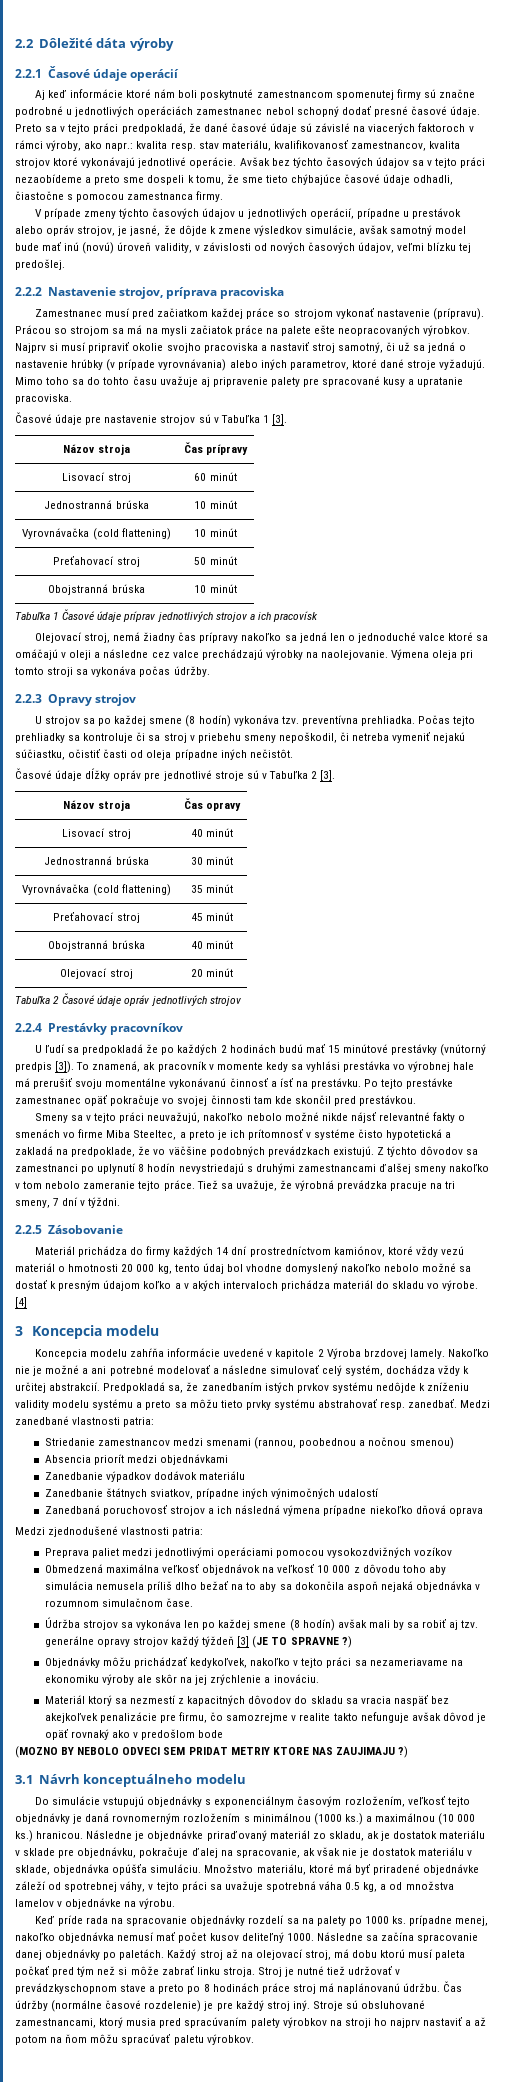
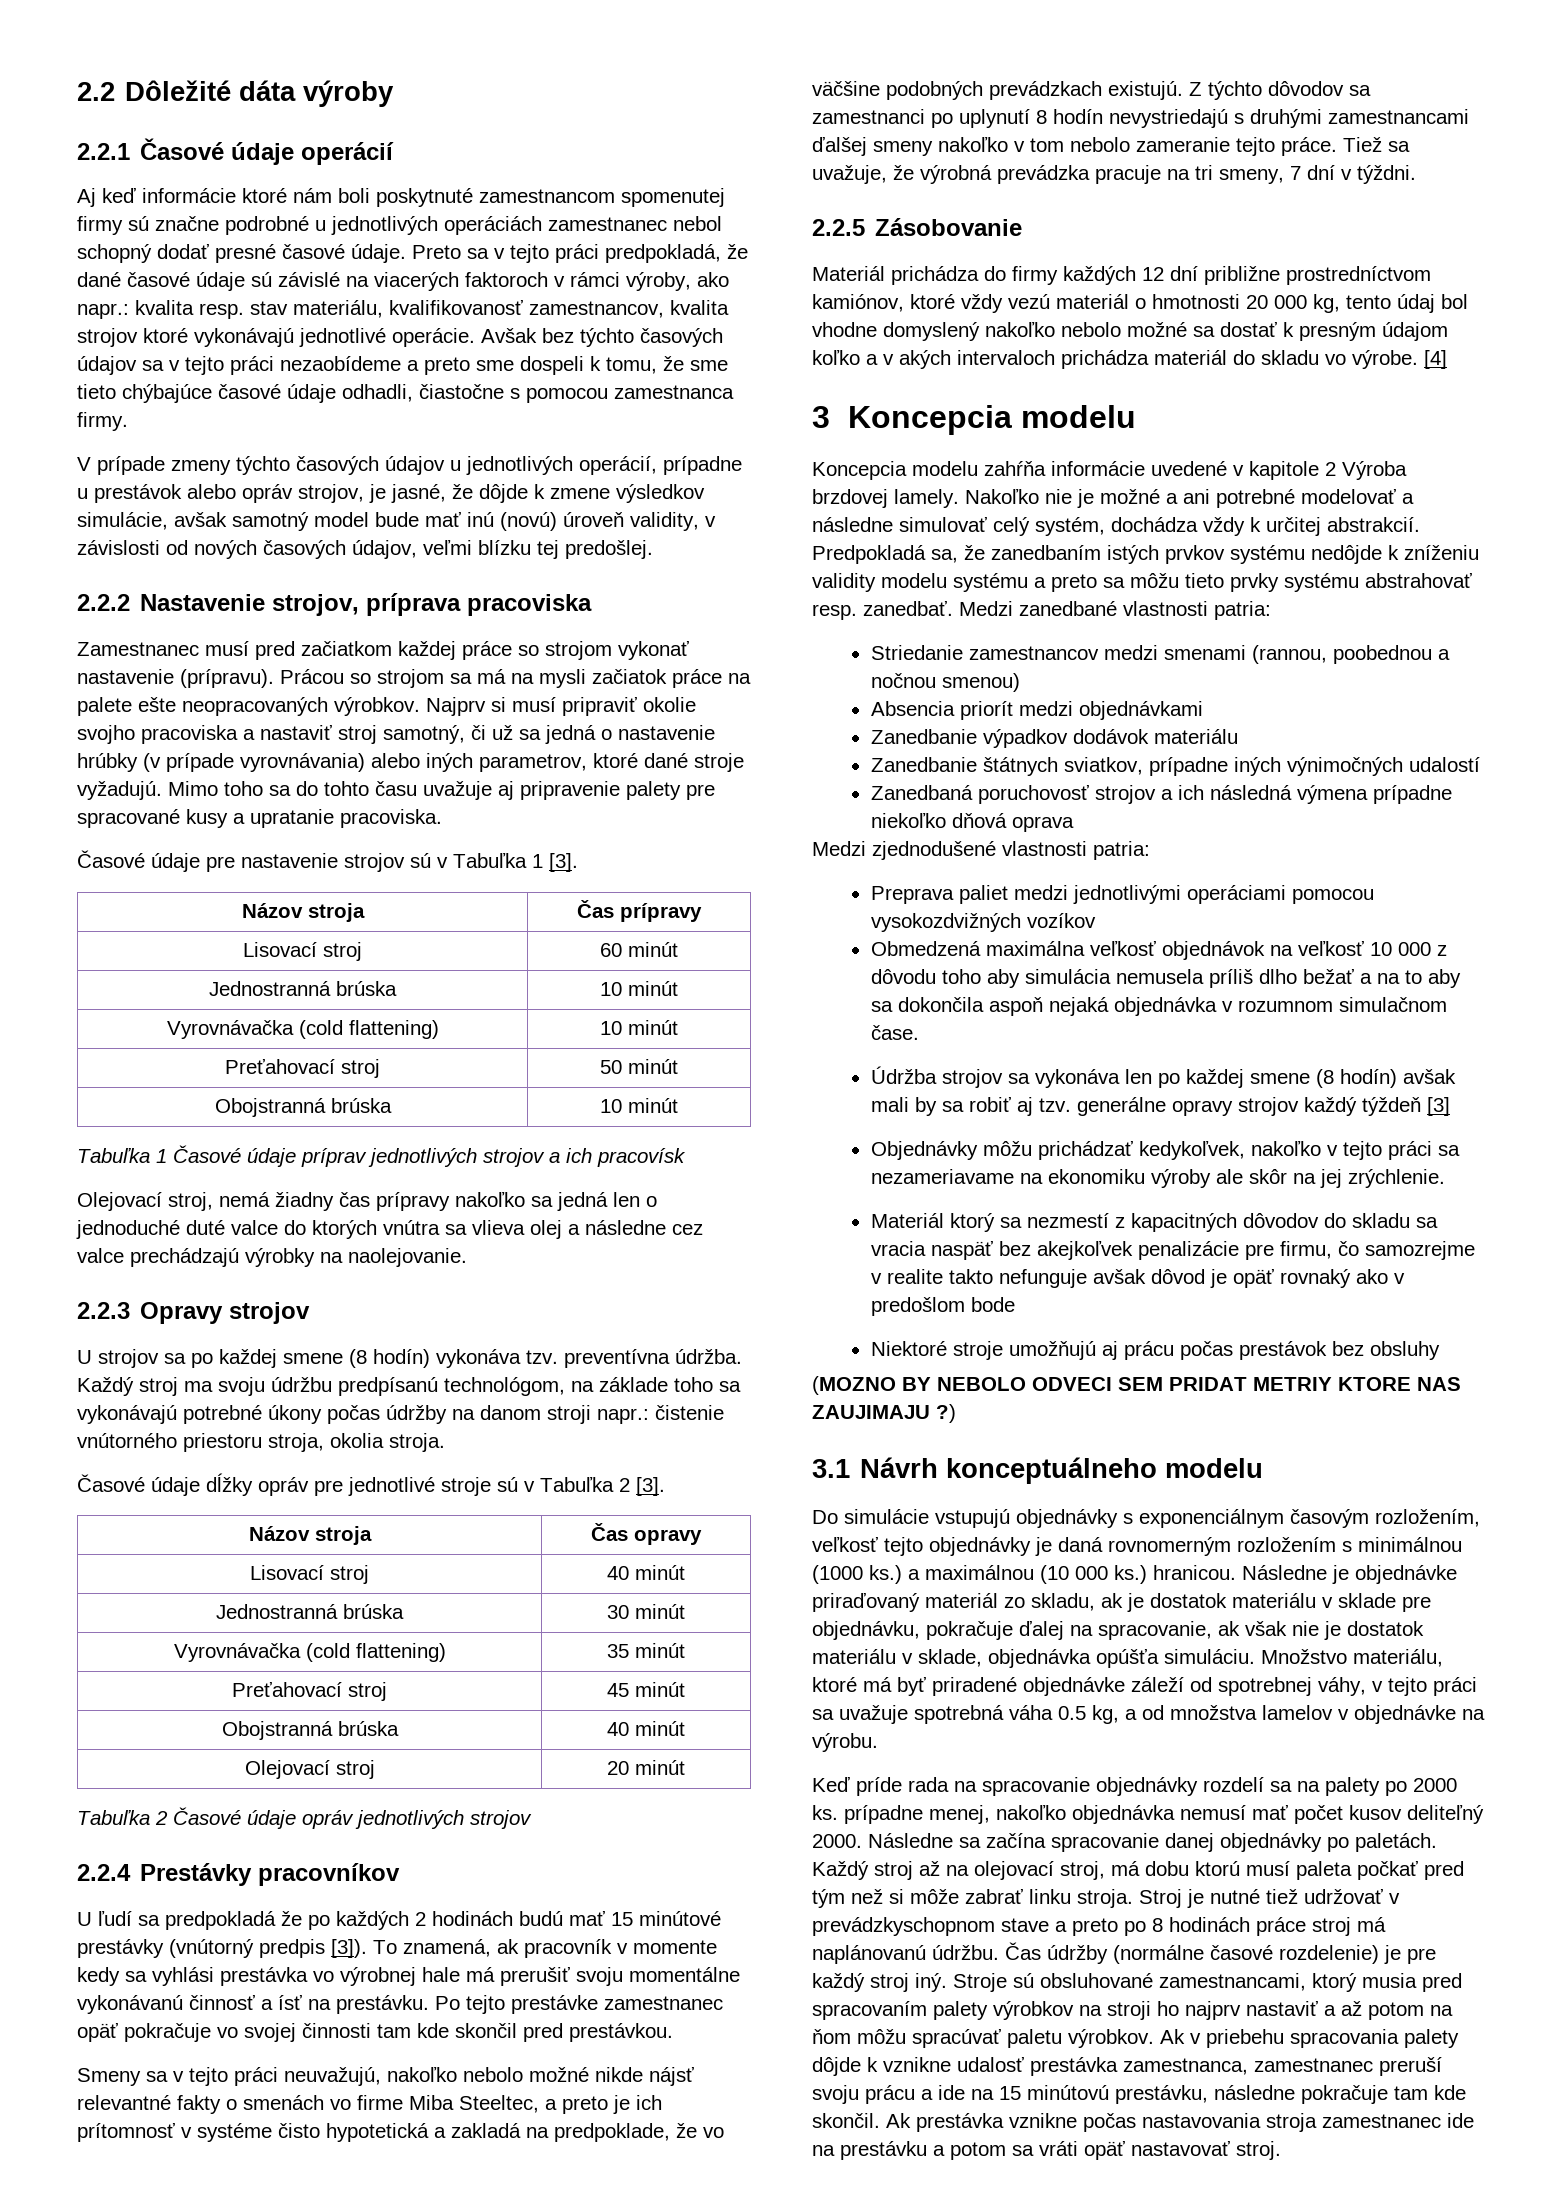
[419,632,489,641] [15,649,92,660] valce ktoré sa omáčajú v oleji -> [186,1220,562,1239] duté valce do ktorých vnútra sa vlieva olej
[391,649,474,660] [15,666,210,677] Výmena oleja pri tomto stroji sa vykonáva počas údržby. -> (467, 1257) none
[360,715,476,726] [15,732,466,743] [15,749,293,760] prehliadka. Počas tejto prehliadky sa kontroluje či sa stroj v priebehu smeny nepoškodil, či netreba vymeniť nejakú súčiastku, očistiť časti od oleja prípadne iných nečistôt. -> [675,1349,742,1364] [77,1377,741,1396] [77,1405,724,1424] [77,1433,445,1452] údržba. Každý stroj ma svoju údržbu predpísanú technológom, na základe toho sa vykonávajú potrebné úkony počas údržby na danom stroji napr.: čistenie vnútorného priestoru stroja, okolia stroja.
[216,1246,248,1255] 14 dní -> [1142,266,1280,285] 12 dní približne
(229, 1585) none -> [1359,973,1372,984] a
[252,1636,352,1648] (JE TO SPRAVNE ?) -> (1450, 1106) none
[210,1674,319,1685] zrýchlenie a inováciu. -> [1347,1169,1445,1188] zrýchlenie.
(224, 1734) none -> [870,1341,1440,1360] // Niektoré stroje umožňujú aj prácu počas prestávok bez obsluhy
[364,1916,389,1924] 1000 -> [1413,1778,1457,1792] 2000
[286,1933,314,1941] 1000. -> [812,1834,862,1848] 2000.
[184,2017,248,2028] spracúvaním -> [812,2001,927,2020] spracovaním
(254, 2039) none -> [1160,2029,1459,2048] [812,2057,1442,2076] [812,2085,1466,2104] [812,2113,1474,2132] [812,2141,1281,2160] Ak v priebehu spracovania palety dôjde k vznikne udalosť prestávka zamestnanca, zamestnanec preruší svoju prácu a ide na 15 minútovú prestávku, následne pokračuje tam kde skončil. Ak prestávka vznikne počas nastavovania stroja zamestnanec ide na prestávku a potom sa vráti opäť nastavovať stroj.

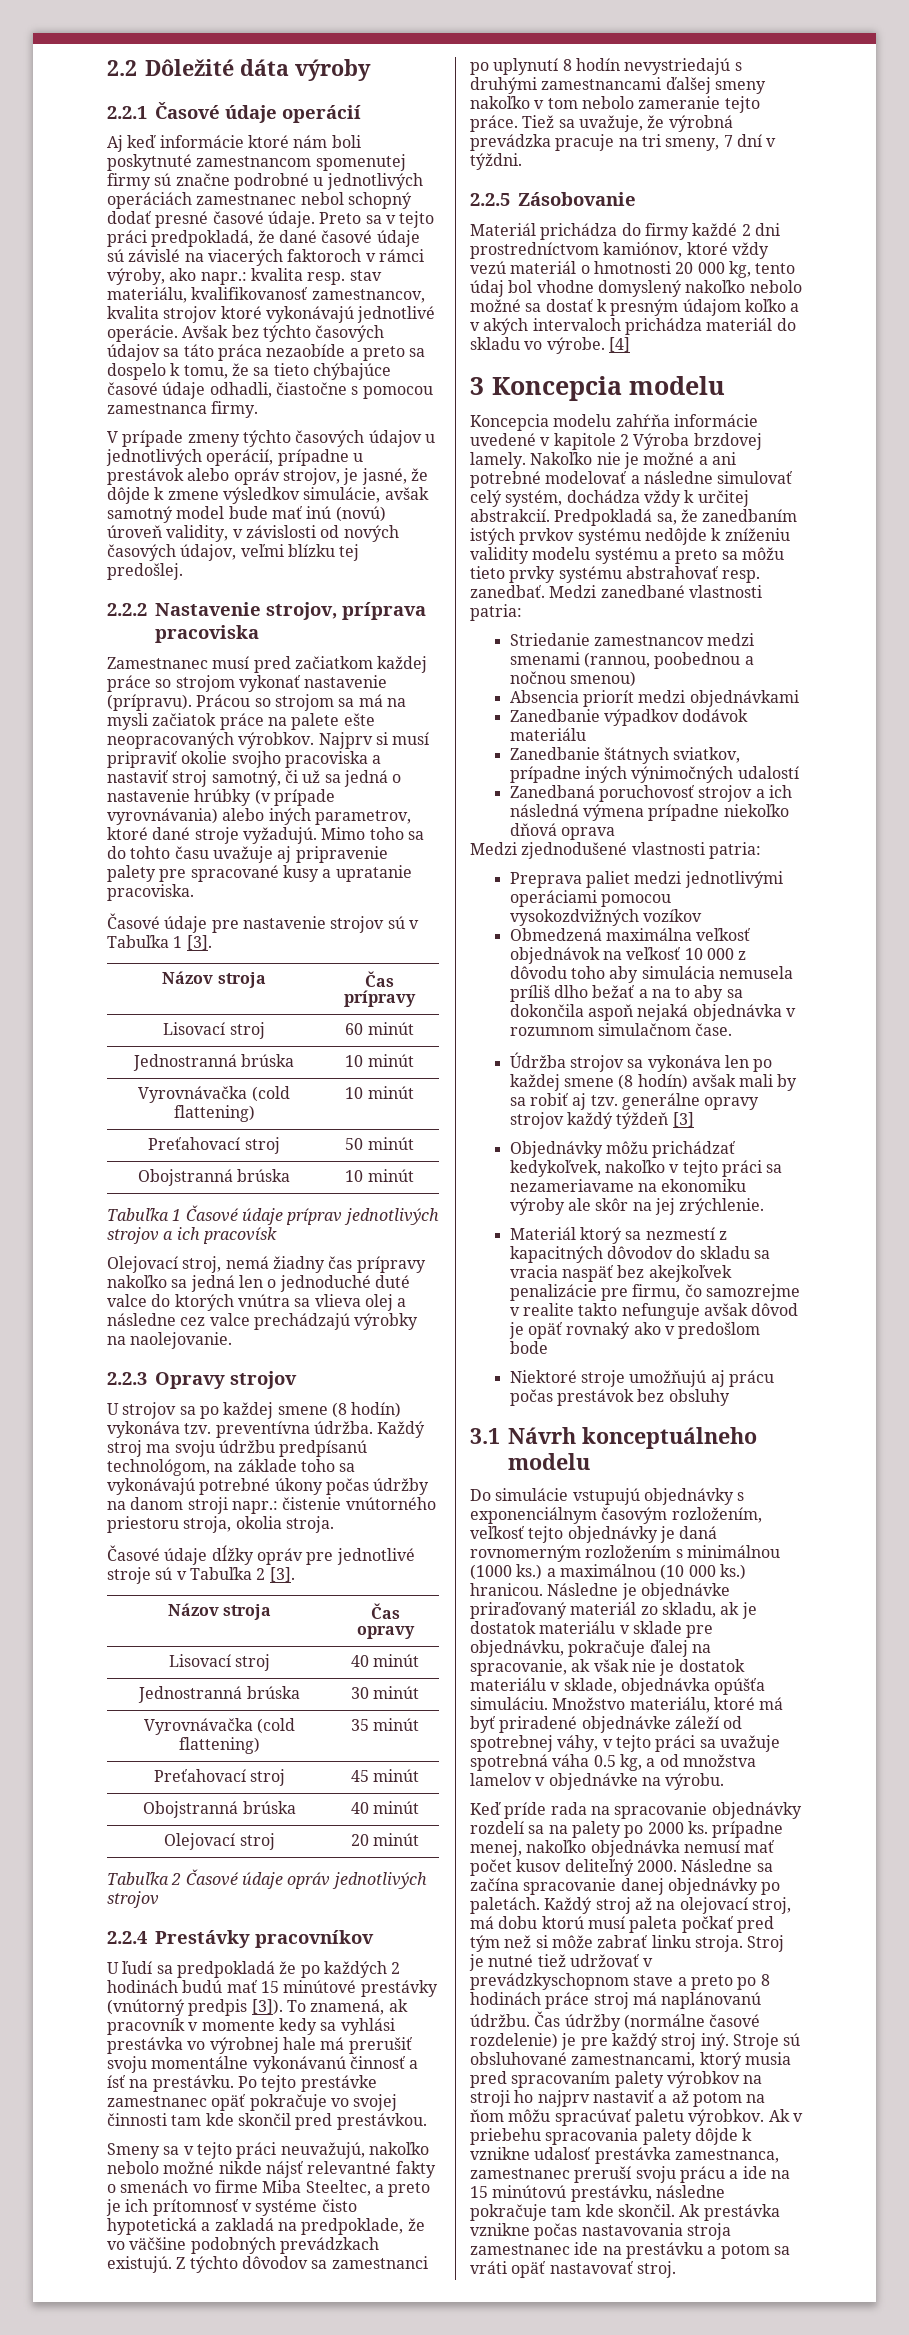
[169,356,584,375] v tejto práci nezaobídeme a preto sme dospeli -> [183,344,426,361] [107,363,166,380] táto práca nezaobíde a preto sa dospelo
[690,360,728,371] sme -> [253,367,270,376] sa
[1063,266,1280,285] každých 12 dní približne -> [692,223,780,236] každé 2 dni
[812,1376,1461,1395] [812,1404,956,1423] // (MOZNO BY NEBOLO ODVECI SEM PRIDAT METRIY KTORE NAS ZAUJIMAJU ?) -> (730, 1397) none

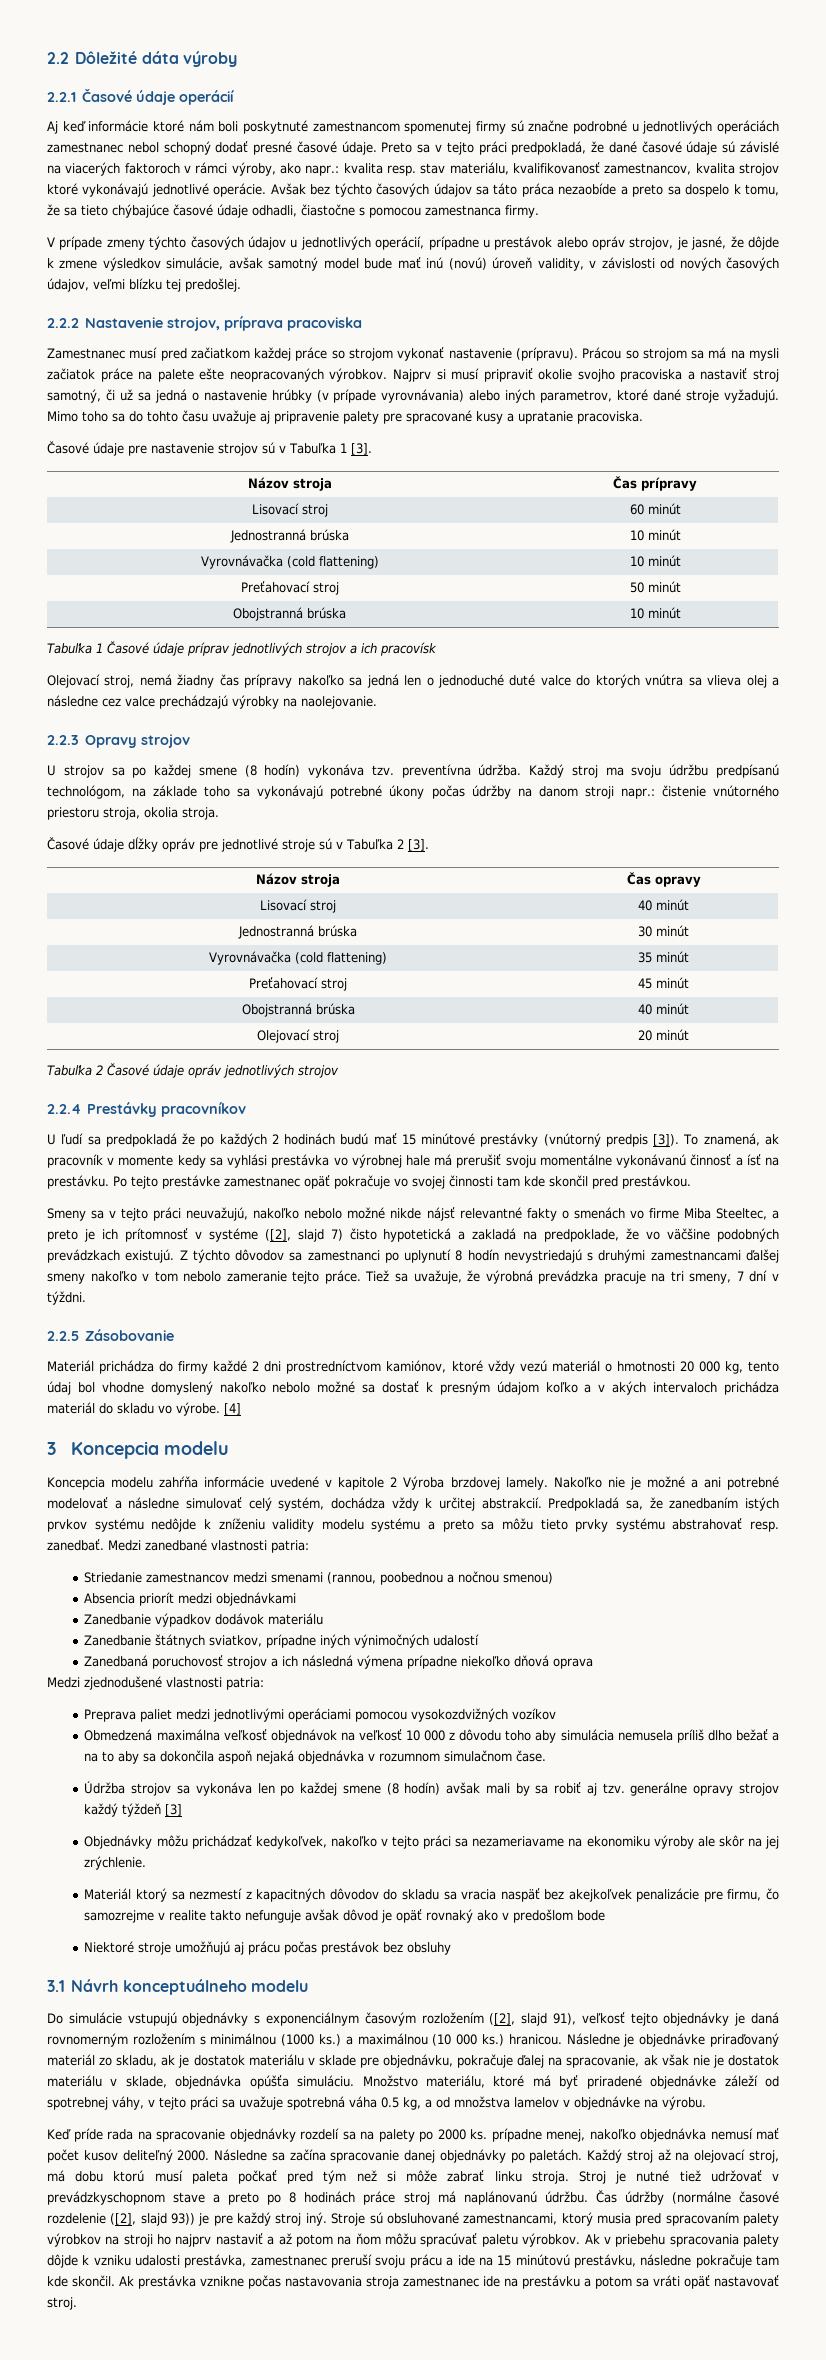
(318, 2207) none -> [264,1229,343,1242] ([2], slajd 7)
[671,1507,762,1523] rozložením, -> [421,2012,576,2026] rozložením ([2], slajd 91),
[470,2033,558,2049] rozdelenie) -> [47,2213,196,2226] rozdelenie ([2], slajd 93))
[470,2147,779,2164] vznikne udalosť prestávka zamestnanca, -> [93,2254,247,2268] vzniku udalosti prestávka,

